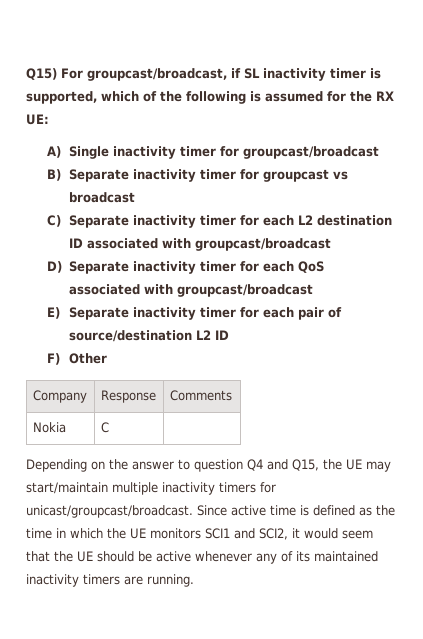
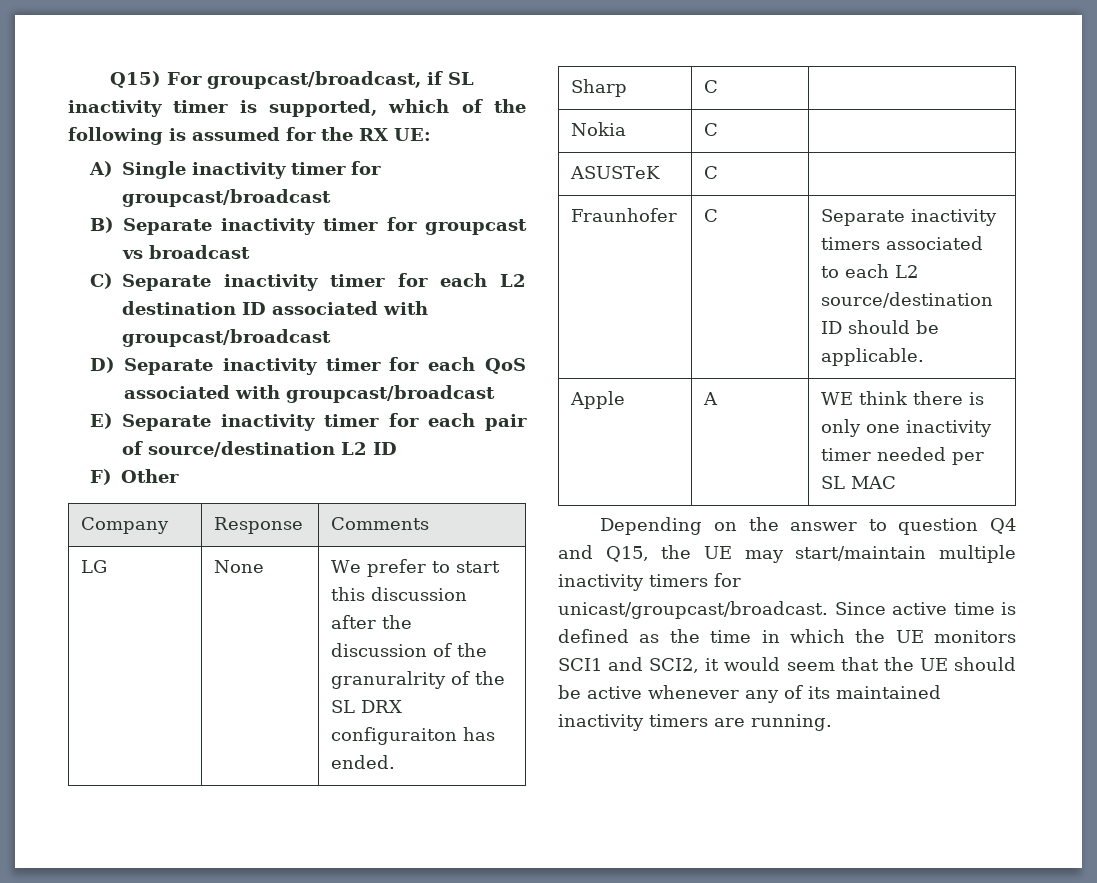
[32,422,66,433] [100,422,109,433] Nokia | C | -> [81,560,108,573] [214,560,265,573] [331,559,501,577] [331,587,468,601] [331,615,413,629] [331,643,488,657] [331,671,506,689] [331,700,403,713] [331,727,496,745] [331,755,396,769] [571,79,628,97] [704,80,719,93] [571,122,627,136] [704,123,719,136] [570,166,661,179] [704,166,719,179] [571,208,678,222] [704,209,719,222] [821,209,998,226] [821,236,984,250] [821,264,919,278] [821,292,994,308] [821,320,940,334] [821,348,925,366] [570,391,626,409] [703,392,719,405] [821,391,985,405] [821,419,993,437] [821,447,985,465] [821,476,897,489] LG | None | We prefer to start this discussion after the discussion of the granuralrity of the SL DRX configuraiton has ended. // Sharp | C | // Nokia | C | // ASUSTeK | C | // Fraunhofer | C | Separate inactivity timers associated to each L2 source/destination ID should be applicable. // Apple | A | WE think there is only one inactivity timer needed per SL MAC

